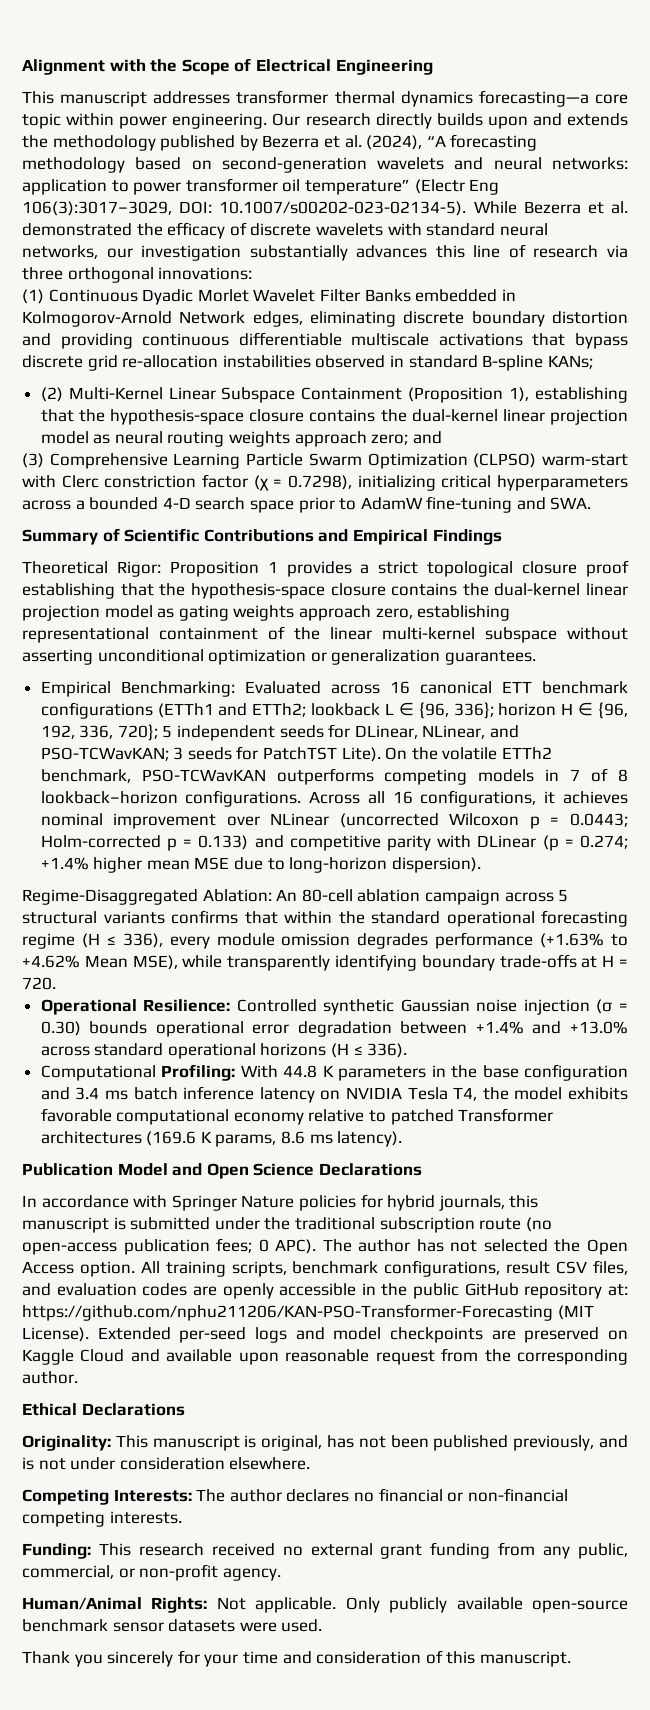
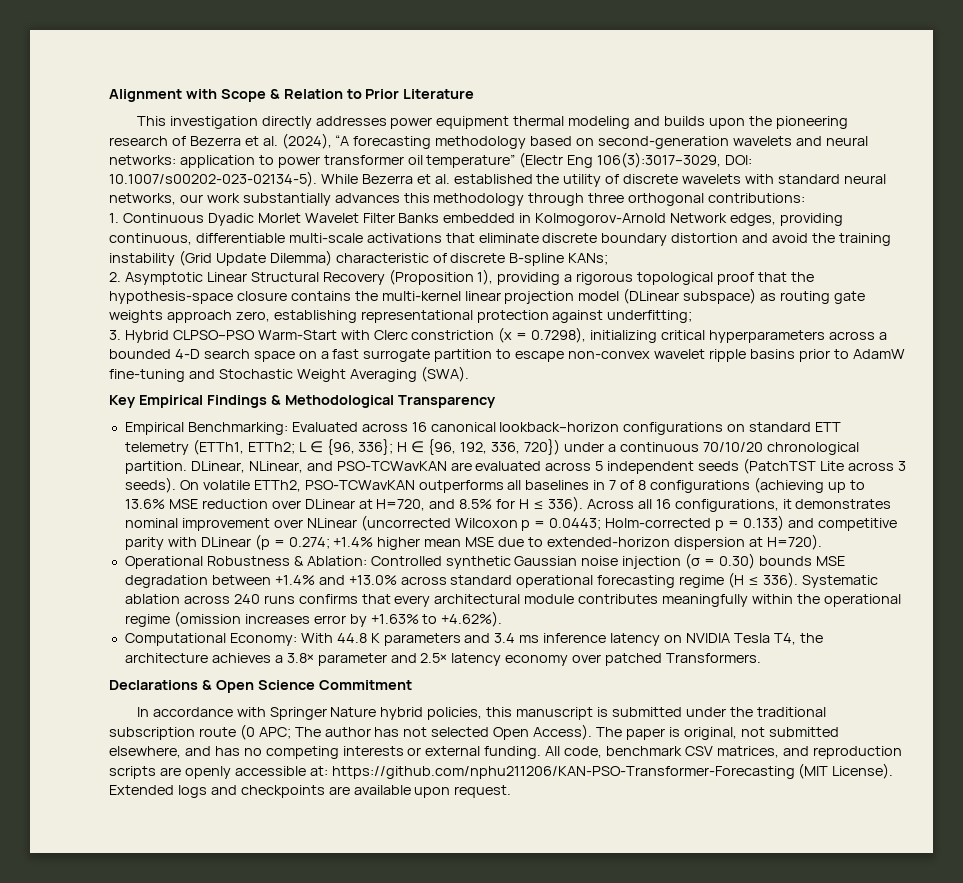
[150,58,433,75] [22,90,628,107] [22,113,628,129] [22,135,258,151] the Scope of Electrical Engineering // This manuscript addresses transformer thermal dynamics forecasting—a core topic within power engineering. Our research directly builds upon and extends the methodology published by -> [220,89,475,102] [136,116,848,129] [109,136,186,146] Scope & Relation to Prior Literature // This investigation directly addresses power equipment thermal modeling and builds upon the pioneering research of
[22,222,226,239] demonstrated the efficacy -> [453,174,602,187] established the utility
[141,245,242,261] investigation -> [206,193,240,203] work
[473,244,628,258] [22,267,253,283] [22,289,44,304] line of research via three orthogonal innovations: // (1) -> [433,193,806,206] [109,213,119,223] methodology through three orthogonal contributions: // 1.
[310,311,628,327] [22,332,628,349] [22,355,593,371] [40,387,628,403] [40,409,628,425] [40,431,442,447] [22,453,628,469] eliminating discrete boundary distortion and providing continuous differentiable multiscale activations that bypass discrete grid re-allocation instabilities observed in standard B-spline KANs; // (2) Multi-Kernel Linear Subspace Containment (Proposition 1), establishing that the hypothesis-space closure contains the dual-kernel linear projection model as neural routing weights approach zero; and // (3) Comprehensive Learning Particle Swarm Optimization (CLPSO) warm-start -> [779,213,843,226] [109,233,891,246] [109,250,609,266] [109,269,814,285] [109,288,865,304] [109,310,693,323] [109,330,337,343] providing continuous, differentiable multi-scale activations that eliminate discrete boundary distortion and avoid the training instability (Grid Update Dilemma) characteristic of discrete B-spline KANs; // 2. Asymptotic Linear Structural Recovery (Proposition 1), providing a rigorous topological proof that the hypothesis-space closure contains the multi-kernel linear projection model (DLinear subspace) as routing gate weights approach zero, establishing representational protection against underfitting; // 3. Hybrid CLPSO–PSO Warm-Start
[201,474,248,488] factor -> (495, 335) none
(294, 506) none -> [298,349,795,362] on a fast surrogate partition to escape non-convex wavelet ripple basins
[550,497,592,510] [22,528,502,545] [22,560,629,577] [22,583,628,599] [22,605,511,621] [22,626,628,643] [22,649,536,665] SWA. // Summary of Scientific Contributions and Empirical Findings // Theoretical Rigor: Proposition 1 provides a strict topological closure proof establishing that the hypothesis-space closure contains the dual-kernel linear projection model as gating weights approach zero, establishing representational containment of the linear multi-kernel subspace without asserting unconditional optimization or generalization guarantees. -> [218,366,469,382] [109,395,496,408] Stochastic Weight Averaging (SWA). // Key Empirical Findings & Methodological Transparency
[501,681,628,694] [40,702,381,719] ETT benchmark configurations (ETTh1 and ETTh2; lookback -> [499,422,842,435] [124,439,295,455] lookback–horizon configurations on standard ETT telemetry (ETTh1, ETTh2;
[498,703,557,716] horizon -> (394, 447) none
[117,724,520,741] [40,746,553,762] [40,768,628,785] [40,790,302,807] 720}; 5 independent seeds for DLinear, NLinear, and PSO-TCWavKAN; 3 seeds for PatchTST Lite). On the volatile ETTh2 benchmark, PSO-TCWavKAN outperforms competing models in 7 of 8 lookback–horizon configurations. -> [523,439,859,455] [124,458,906,474] [124,477,865,493] [124,496,583,512] 720}) under a continuous 70/10/20 chronological partition. DLinear, NLinear, and PSO-TCWavKAN are evaluated across 5 independent seeds (PatchTST Lite across 3 seeds). On volatile ETTh2, PSO-TCWavKAN outperforms all baselines in 7 of 8 configurations (achieving up to 13.6% MSE reduction over DLinear at H=720, and 8.5% for H ≤ 336).
[563,791,628,804] achieves -> [795,499,892,509] demonstrates
[289,857,481,873] [22,889,569,905] [22,910,628,927] [22,932,628,949] [22,954,628,971] [22,977,56,990] [40,999,231,1015] long-horizon dispersion). // Regime-Disaggregated Ablation: An 80-cell ablation campaign across 5 structural variants confirms that within the standard operational forecasting regime (H ≤ 336), every module omission degrades performance (+1.63% to +4.62% Mean MSE), while transparently identifying boundary trade-offs at H = 720. // Operational Resilience: -> [546,534,822,550] [124,556,367,569] extended-horizon dispersion at H=720). // Operational Robustness & Ablation:
[155,1021,290,1037] operational error -> [815,556,845,566] MSE
[260,1043,327,1056] horizons -> [597,575,725,588] forecasting regime
(408, 1050) none -> [801,575,878,588] [124,594,901,607] [124,611,503,627] Systematic ablation across 240 runs confirms that every architectural module contributes meaningfully within the operational regime (omission increases error by +1.63% to +4.62%).
[161,1064,236,1081] Profiling: -> [229,633,297,646] Economy:
[431,1064,628,1081] in the base configuration -> (461, 639) none
[133,1087,178,1100] batch -> (540, 639) none
[514,1087,628,1100] [40,1108,554,1125] [40,1131,403,1147] [22,1163,203,1176] model exhibits favorable computational economy relative to patched Transformer architectures (169.6 K params, 8.6 ms latency). // Publication Model and -> [124,653,762,666] [109,680,212,690] architecture achieves a 3.8× parameter and 2.5× latency economy over patched Transformers. // Declarations &
[318,1163,422,1176] Declarations -> [318,680,412,690] Commitment
[298,1194,505,1211] policies for hybrid journals, -> [380,707,483,720] hybrid policies,
[525,1217,552,1232] [22,1238,317,1255] (no open-access publication fees; 0 APC). -> [239,724,291,740] (0 APC;
[554,1239,628,1255] [22,1260,628,1277] [22,1283,603,1299] the Open Access option. All training scripts, benchmark configurations, result CSV files, and evaluation codes are openly accessible in the public GitHub repository -> [493,724,839,740] [109,746,902,759] [109,766,306,779] Open Access). The paper is original, not submitted elsewhere, and has no competing interests or external funding. All code, benchmark CSV matrices, and reproduction scripts are openly accessible
[179,1327,247,1343] per-seed -> (174, 790) none
[333,1327,382,1340] model -> (237, 790) none
[524,1327,629,1343] [22,1348,628,1365] [22,1371,78,1384] [22,1403,185,1416] [22,1435,628,1451] [22,1457,311,1470] [22,1488,568,1505] [22,1511,182,1527] [22,1542,628,1559] [22,1564,281,1581] [22,1597,628,1613] [22,1619,323,1632] [22,1650,571,1667] preserved on Kaggle Cloud and available upon reasonable request from the corresponding author. // Ethical Declarations // Originality: This manuscript is original, has not been published previously, and is not under consideration elsewhere. // Competing Interests: The author declares no financial or non-financial competing interests. // Funding: This research received no external grant funding from any public, commercial, or non-profit agency. // Human/Animal Rights: Not applicable. Only publicly available open-source benchmark sensor datasets were used. // Thank you sincerely for your time and consideration of this manuscript. -> [353,785,512,798] available upon request.

